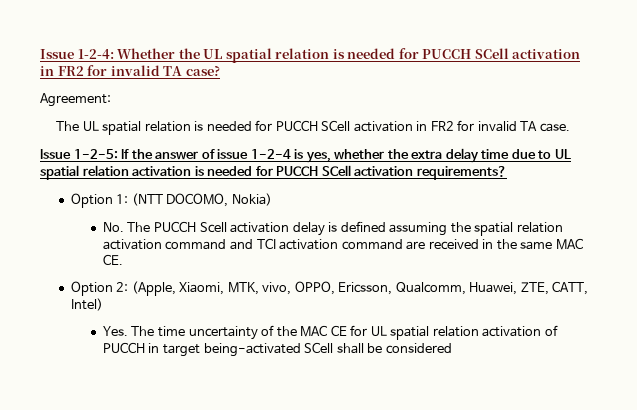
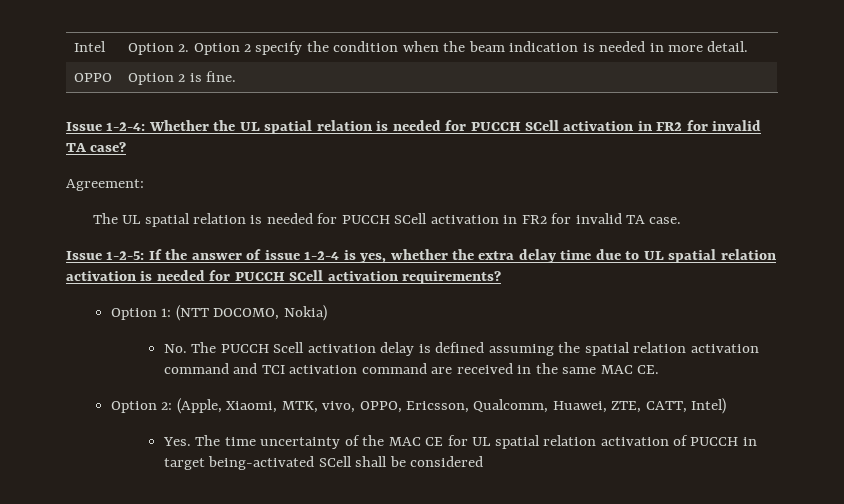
(40, 54) none -> [73,41,106,52] [127,41,749,55] [73,73,112,82] [127,71,237,85] Intel | Option 2. Option 2 specify the condition when the beam indication is needed in more detail. // OPPO | Option 2 is fine. //

